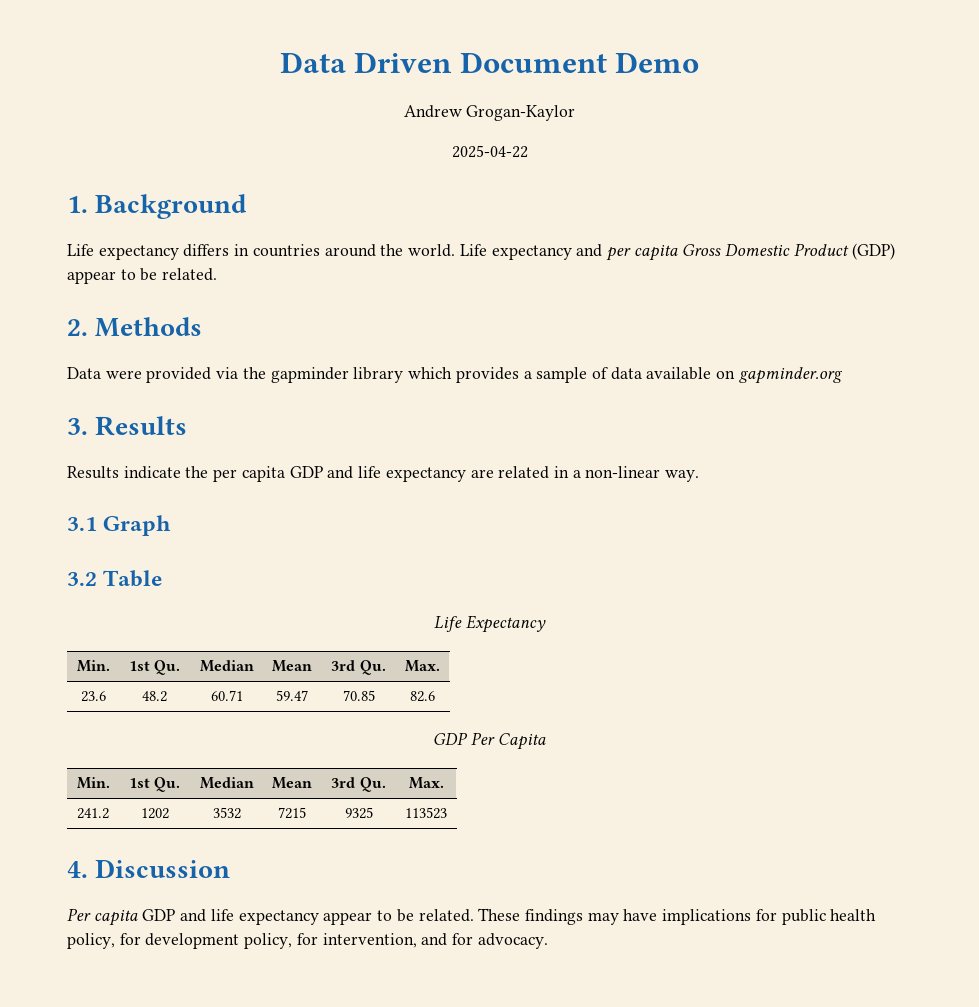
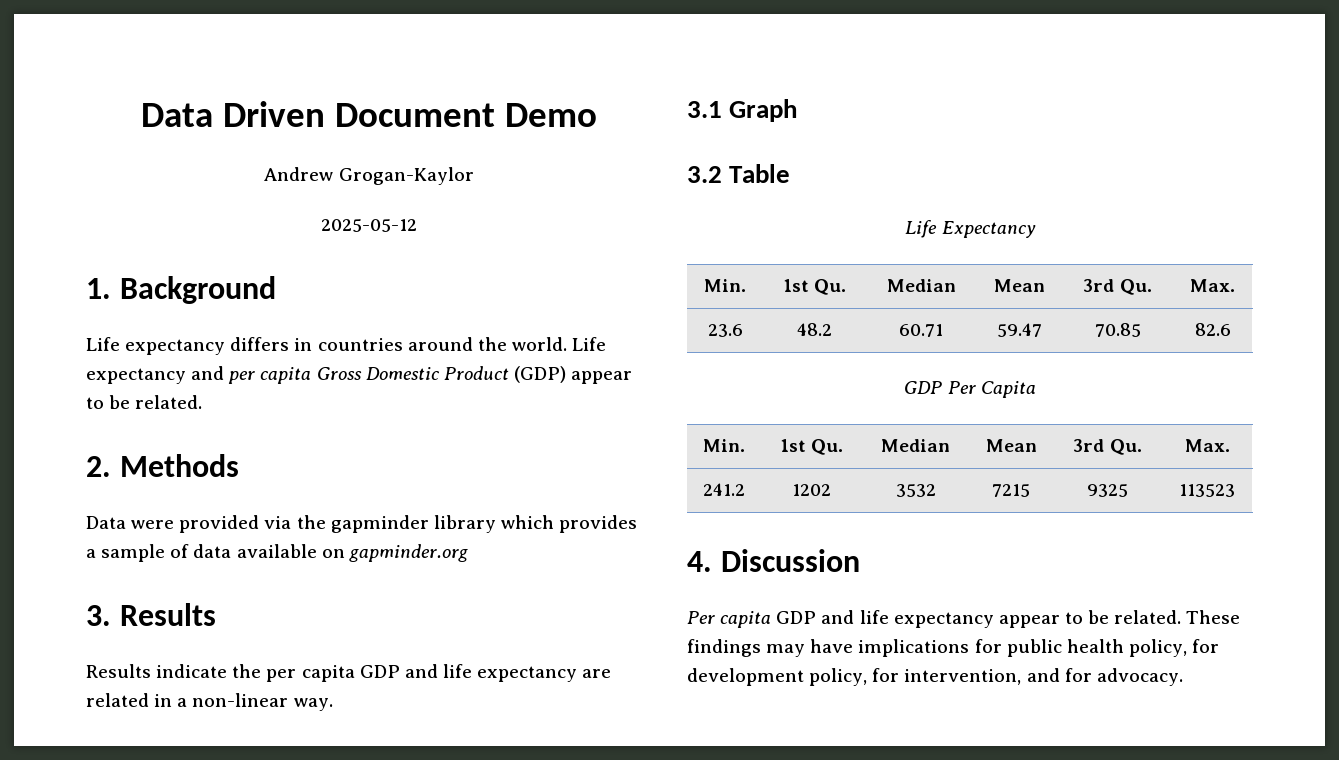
[451,145,528,158] 2025-04-22 -> [321,219,417,232] 2025-05-12

